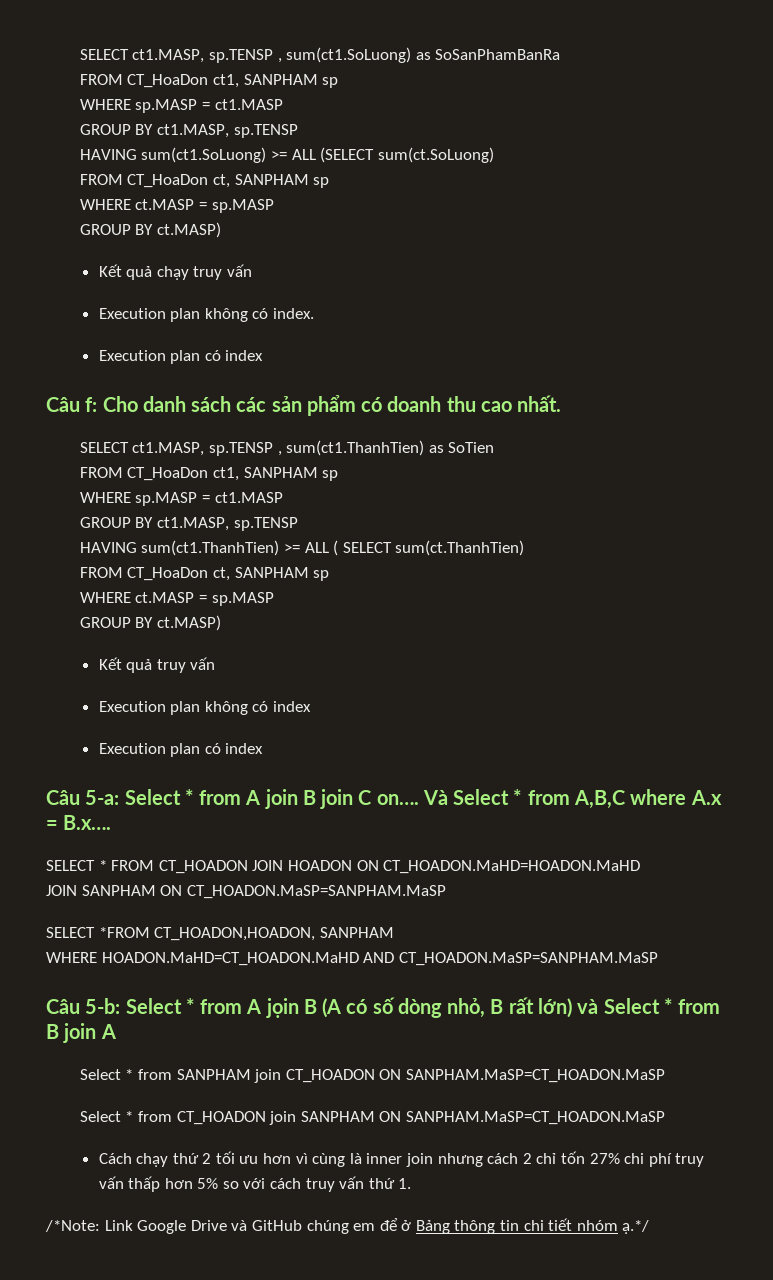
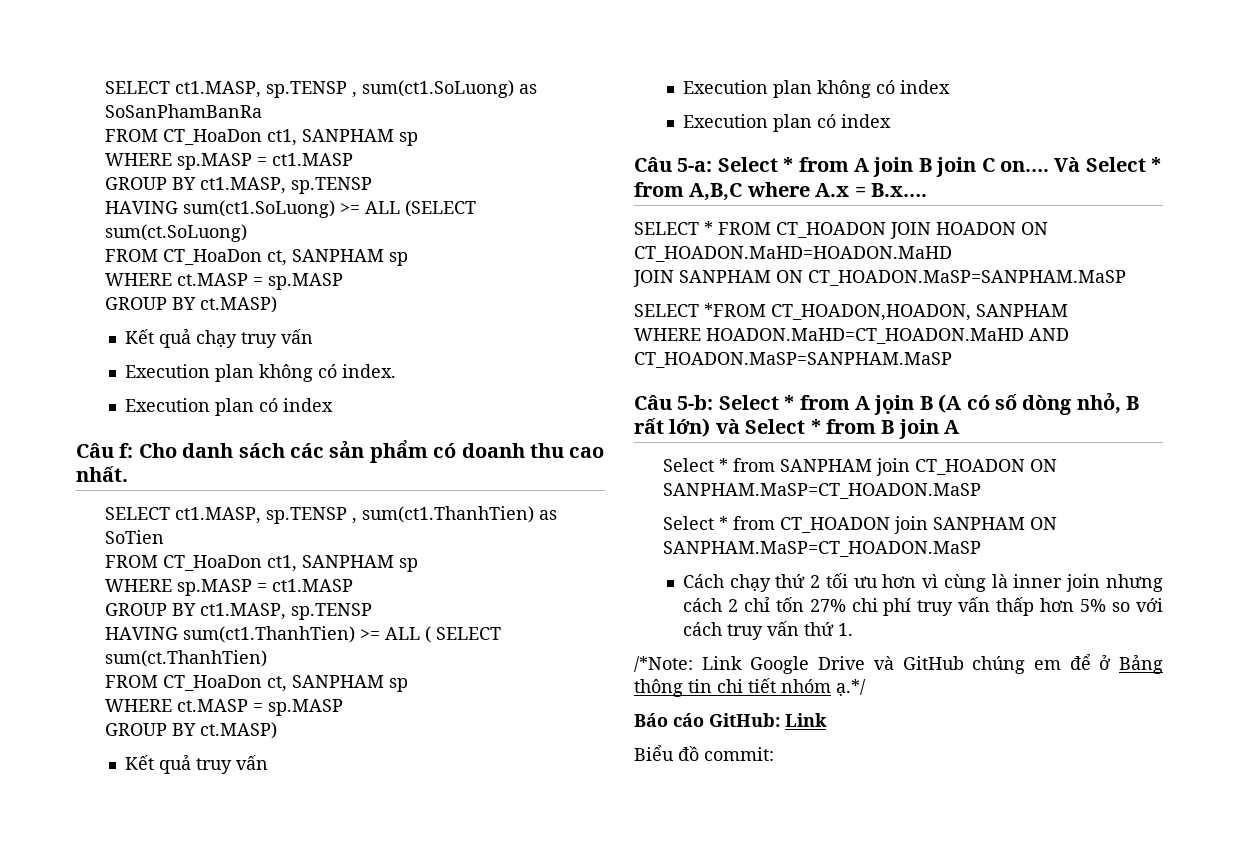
(650, 1227) none -> [634,713,827,727] [634,745,774,761] // Báo cáo GitHub: Link // Biểu đồ commit:

